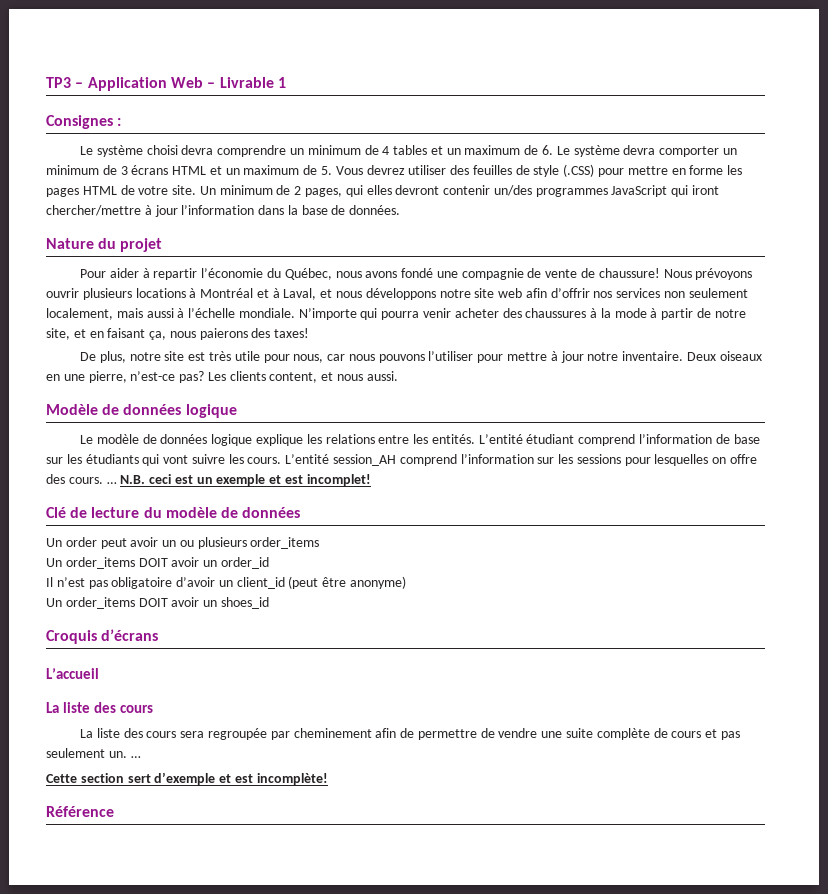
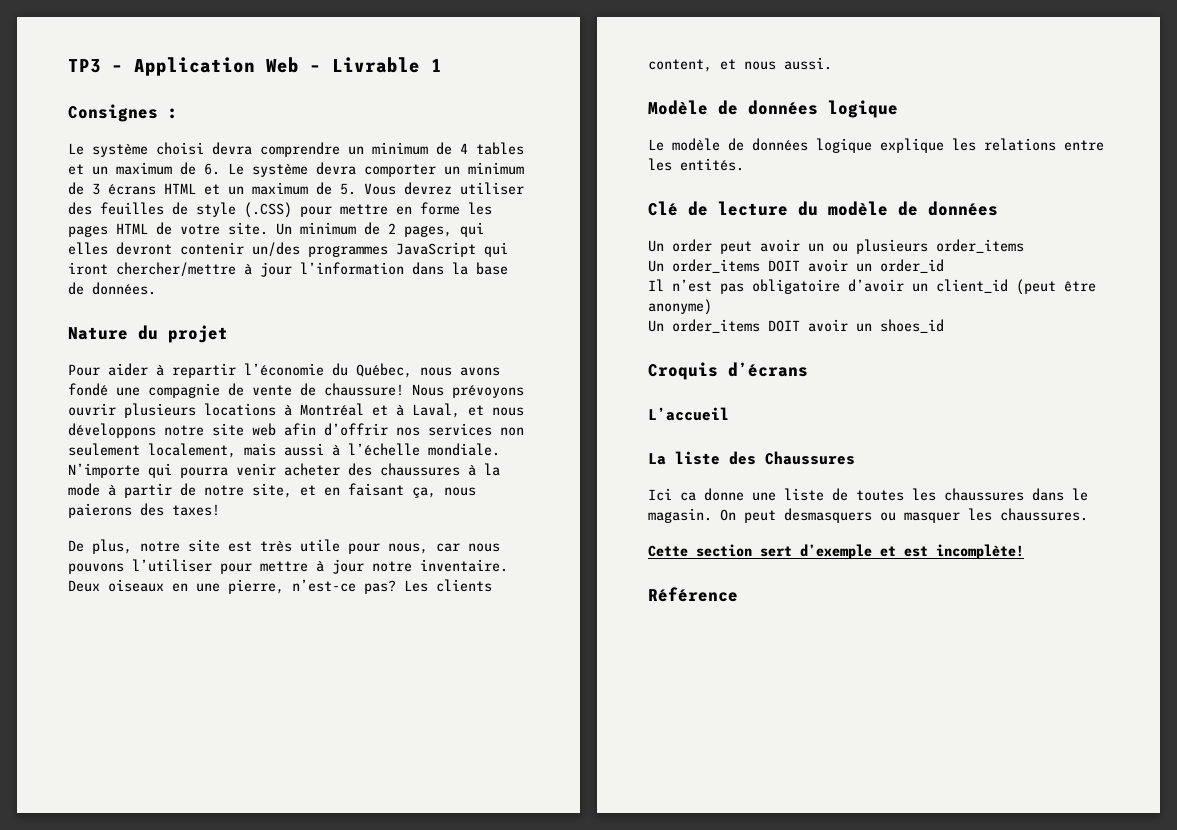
[478,434,760,446] [46,454,758,466] [46,474,371,486] L’entité étudiant comprend l’information de base sur les étudiants qui vont suivre les cours. L’entité session_AH comprend l’information sur les sessions pour lesquelles on offre des cours. … N.B. ceci est un exemple et est incomplet! -> (744, 164) none
[119,705,153,713] [80,728,740,740] [46,748,141,758] cours // La liste des cours sera regroupée par cheminement afin de permettre de vendre une suite complète de cours et pas seulement un. … -> [765,451,855,465] [648,488,1088,501] [648,508,1088,523] Chaussures // Ici ca donne une liste de toutes les chaussures dans le magasin. On peut desmasquers ou masquer les chaussures.

